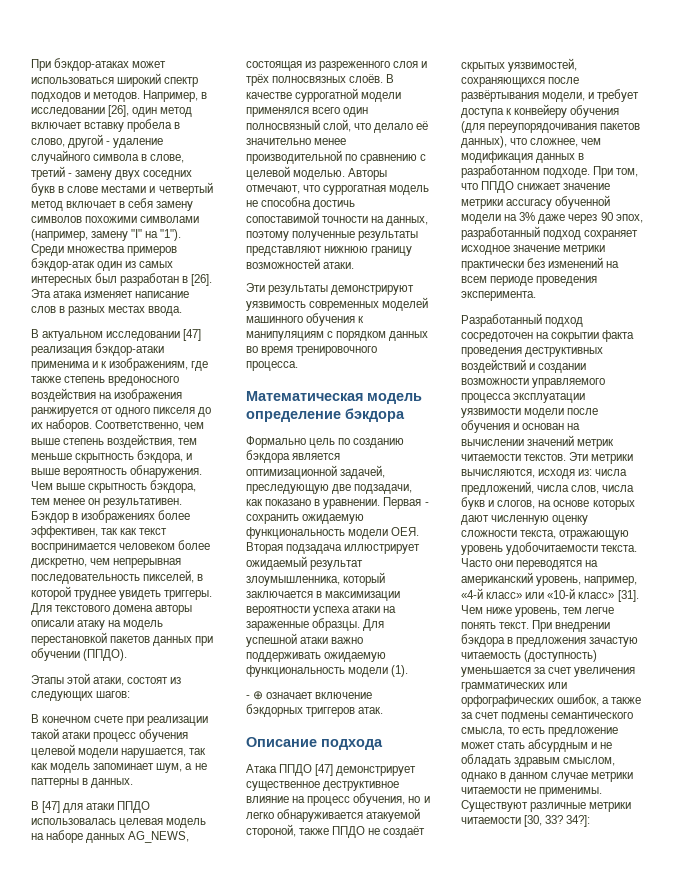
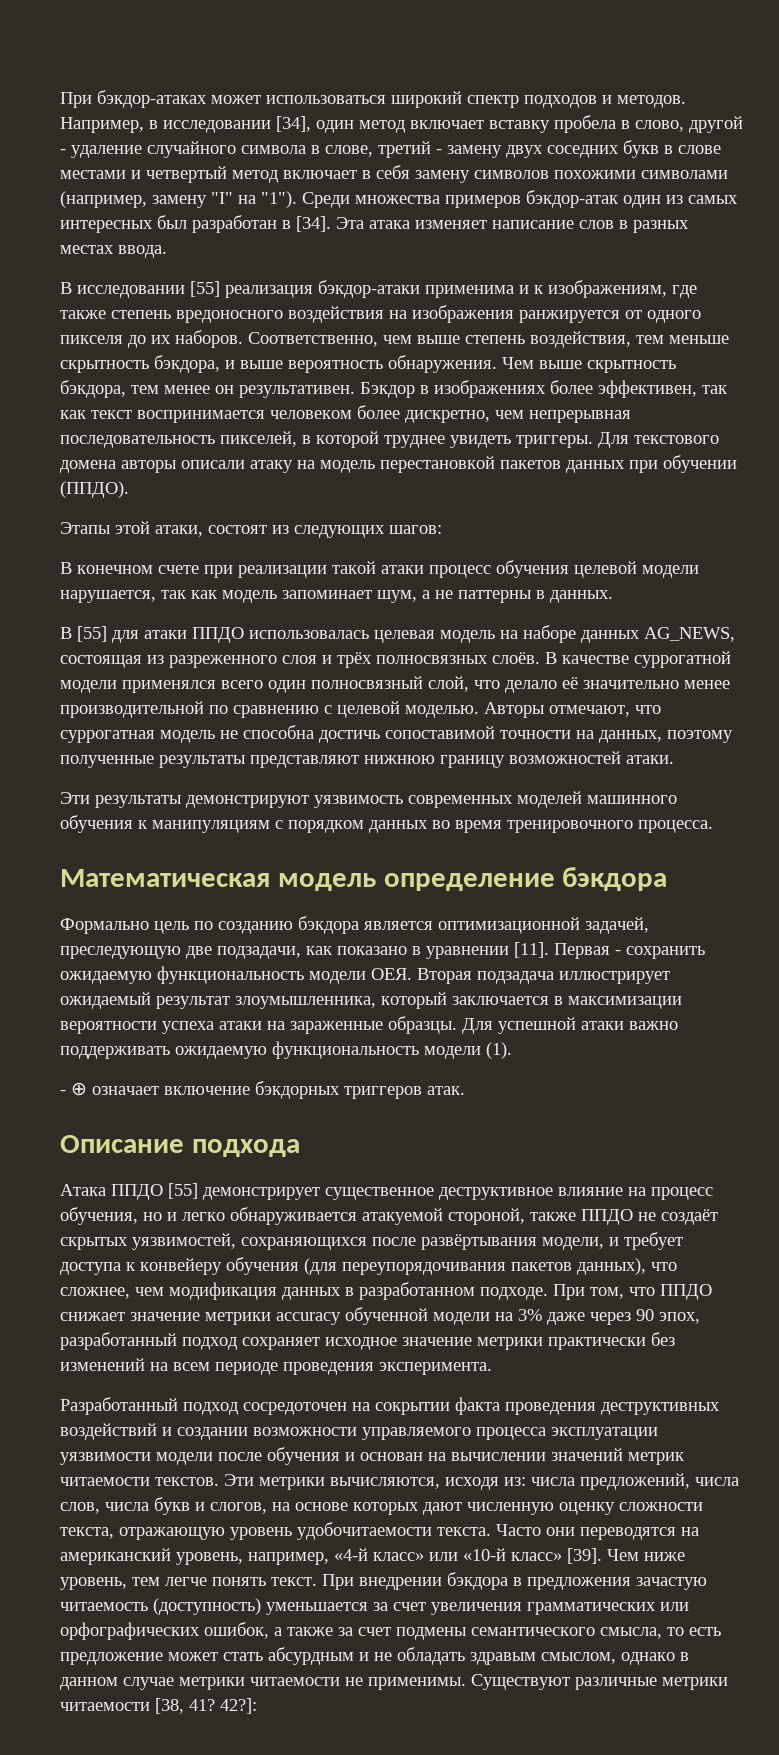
[108,105,130,117] [26], -> [276,116,311,132] [34],
[191,274,213,286] [26]. -> [296,216,331,232] [34].
[42,329,202,341] актуальном исследовании [47] -> [77,281,220,298] исследовании [55]
[42,801,61,813] [47] -> [77,626,107,642] [55]
[323,499,381,509] уравнении. -> [426,942,549,959] уравнении [11].
[315,764,334,776] [47] -> [168,1183,198,1199] [55]
[617,590,639,602] [31]. -> [567,1548,602,1564] [39].
[524,815,591,827] [30, 33? 34?]: -> [155,1698,257,1714] [38, 41? 42?]:

